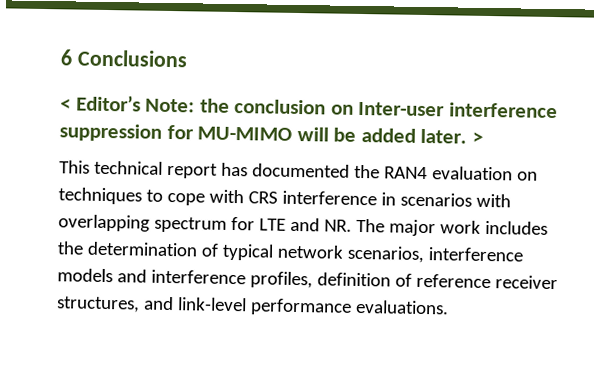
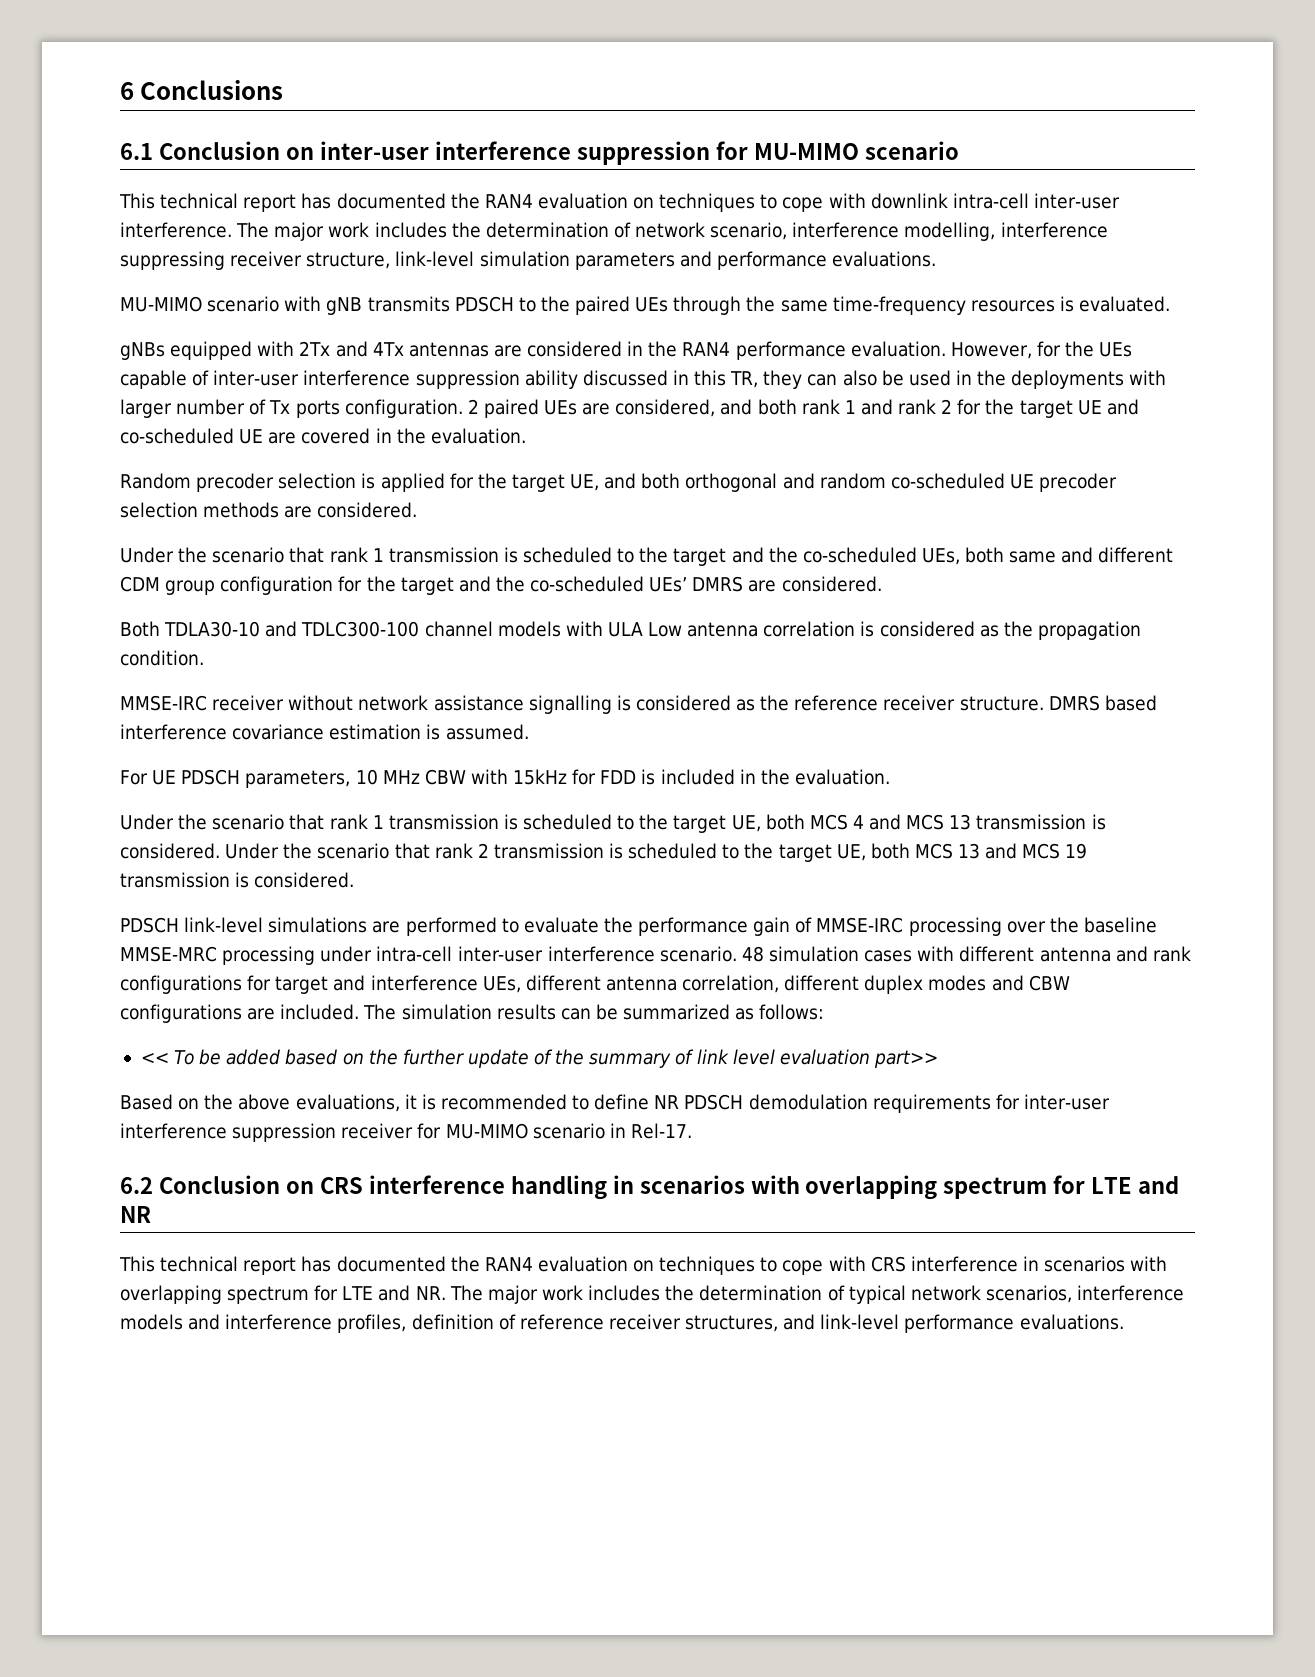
[60,94,558,119] [59,123,483,144] < Editor’s Note: the conclusion on Inter-user interference suppression for MU-MIMO will be added later. > -> [120,141,959,165] [119,193,1120,212] [120,222,1108,241] [120,251,937,270] [120,296,1171,315] [120,341,1133,360] [120,370,1167,389] [120,399,1139,418] [120,428,526,444] [120,473,1118,492] [120,502,418,518] [120,547,1174,566] [120,576,882,595] [120,621,1141,640] [120,650,204,666] [120,695,1157,714] [120,724,529,740] [120,769,890,788] [120,814,1106,833] [120,843,1088,862] [120,872,355,888] [120,917,1157,936] [120,946,1191,965] [120,975,1070,994] [120,1004,825,1023] [140,1049,938,1068] [120,1094,1110,1113] [120,1123,692,1142] [120,1175,1180,1200] [120,1206,151,1223] 6.1 Conclusion on inter-user interference suppression for MU-MIMO scenario // This technical report has documented the RAN4 evaluation on techniques to cope with downlink intra-cell inter-user interference. The major work includes the determination of network scenario, interference modelling, interference suppressing receiver structure, link-level simulation parameters and performance evaluations. // MU-MIMO scenario with gNB transmits PDSCH to the paired UEs through the same time-frequency resources is evaluated. // gNBs equipped with 2Tx and 4Tx antennas are considered in the RAN4 performance evaluation. However, for the UEs capable of inter-user interference suppression ability discussed in this TR, they can also be used in the deployments with larger number of Tx ports configuration. 2 paired UEs are considered, and both rank 1 and rank 2 for the target UE and co-scheduled UE are covered in the evaluation. // Random precoder selection is applied for the target UE, and both orthogonal and random co-scheduled UE precoder selection methods are considered. // Under the scenario that rank 1 transmission is scheduled to the target and the co-scheduled UEs, both same and different CDM group configuration for the target and the co-scheduled UEs’ DMRS are considered. // Both TDLA30-10 and TDLC300-100 channel models with ULA Low antenna correlation is considered as the propagation condition. // MMSE-IRC receiver without network assistance signalling is considered as the reference receiver structure. DMRS based interference covariance estimation is assumed. // For UE PDSCH parameters, 10 MHz CBW with 15kHz for FDD is included in the evaluation. // Under the scenario that rank 1 transmission is scheduled to the target UE, both MCS 4 and MCS 13 transmission is considered. Under the scenario that rank 2 transmission is scheduled to the target UE, both MCS 13 and MCS 19 transmission is considered. // PDSCH link-level simulations are performed to evaluate the performance gain of MMSE-IRC processing over the baseline MMSE-MRC processing under intra-cell inter-user interference scenario. 48 simulation cases with different antenna and rank configurations for target and interference UEs, different antenna correlation, different duplex modes and CBW configurations are included. The simulation results can be summarized as follows: // << To be added based on the further update of the summary of link level evaluation part>> // Based on the above evaluations, it is recommended to define NR PDSCH demodulation requirements for inter-user interference suppression receiver for MU-MIMO scenario in Rel-17. // 6.2 Conclusion on CRS interference handling in scenarios with overlapping spectrum for LTE and NR

